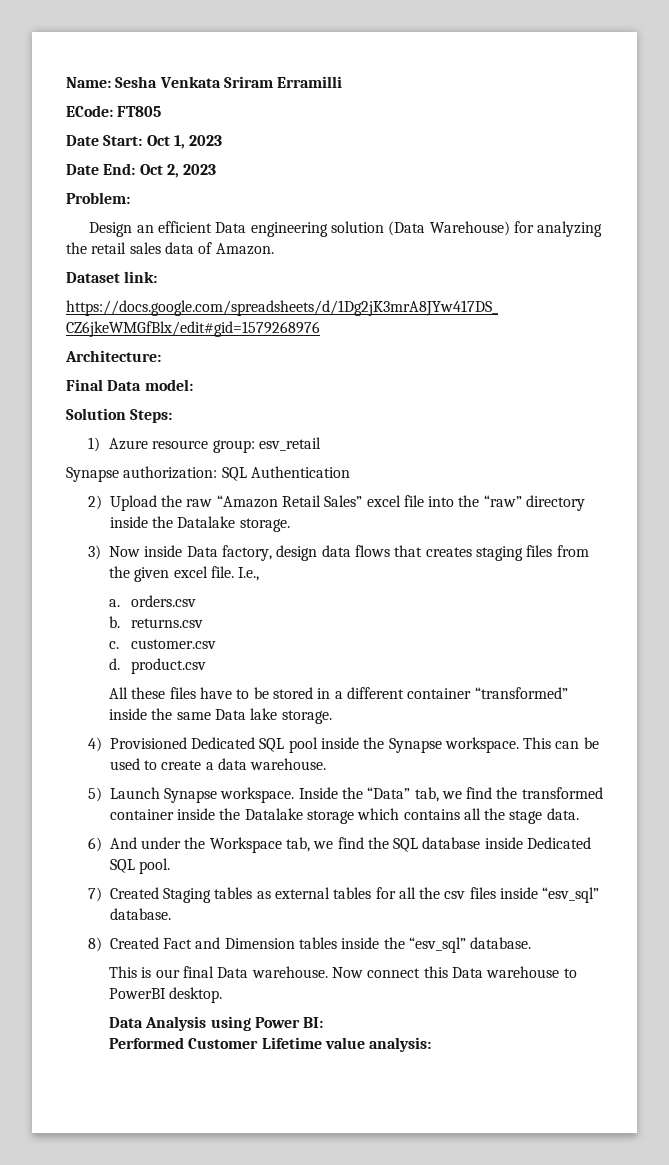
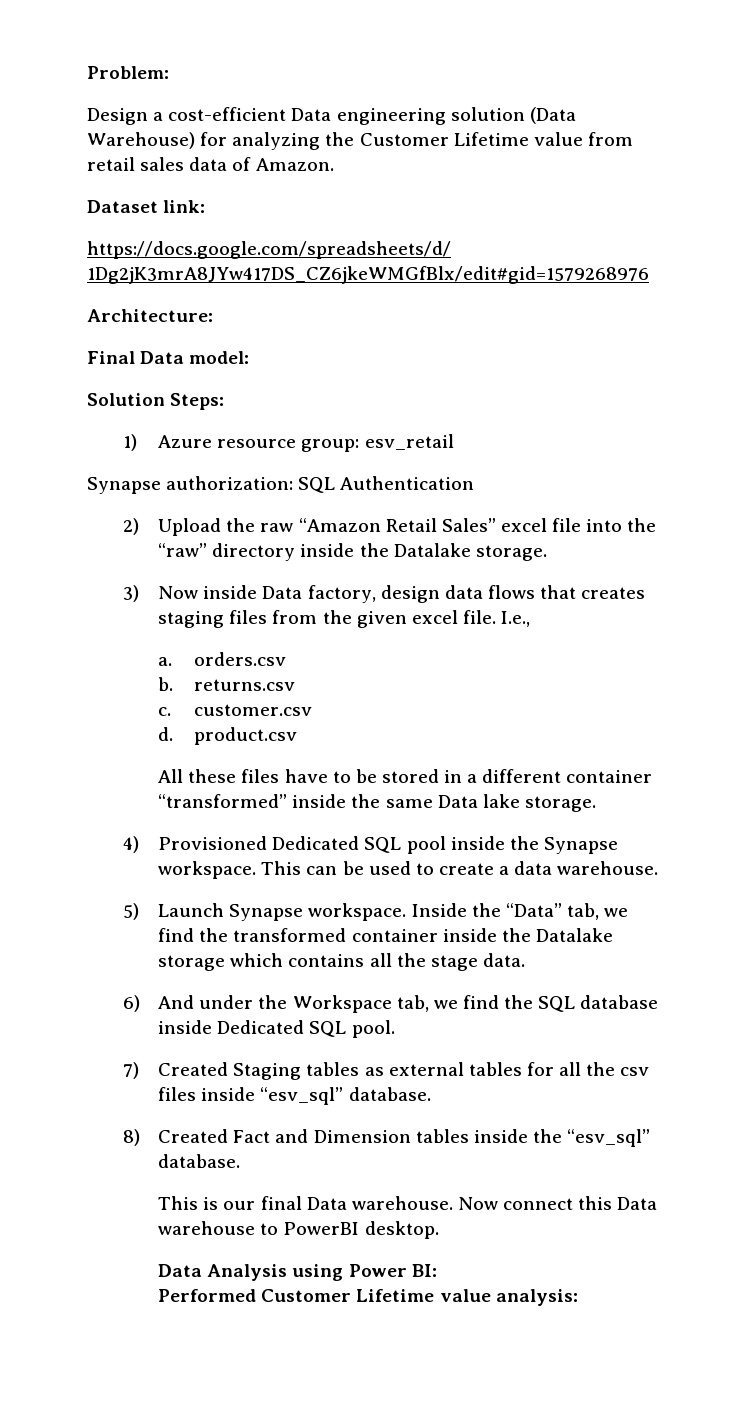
[66,76,343,88] [66,105,162,117] [66,135,223,149] [66,163,217,178] Name: Sesha Venkata Sriram Erramilli // ECode: FT805 // Date Start: Oct 1, 2023 // Date End: Oct 2, 2023 // -> (87, 72) none
[136,221,213,233] an efficient -> [153,107,287,121] a cost-efficient
(87, 248) none -> [359,132,633,146] Customer Lifetime value from

